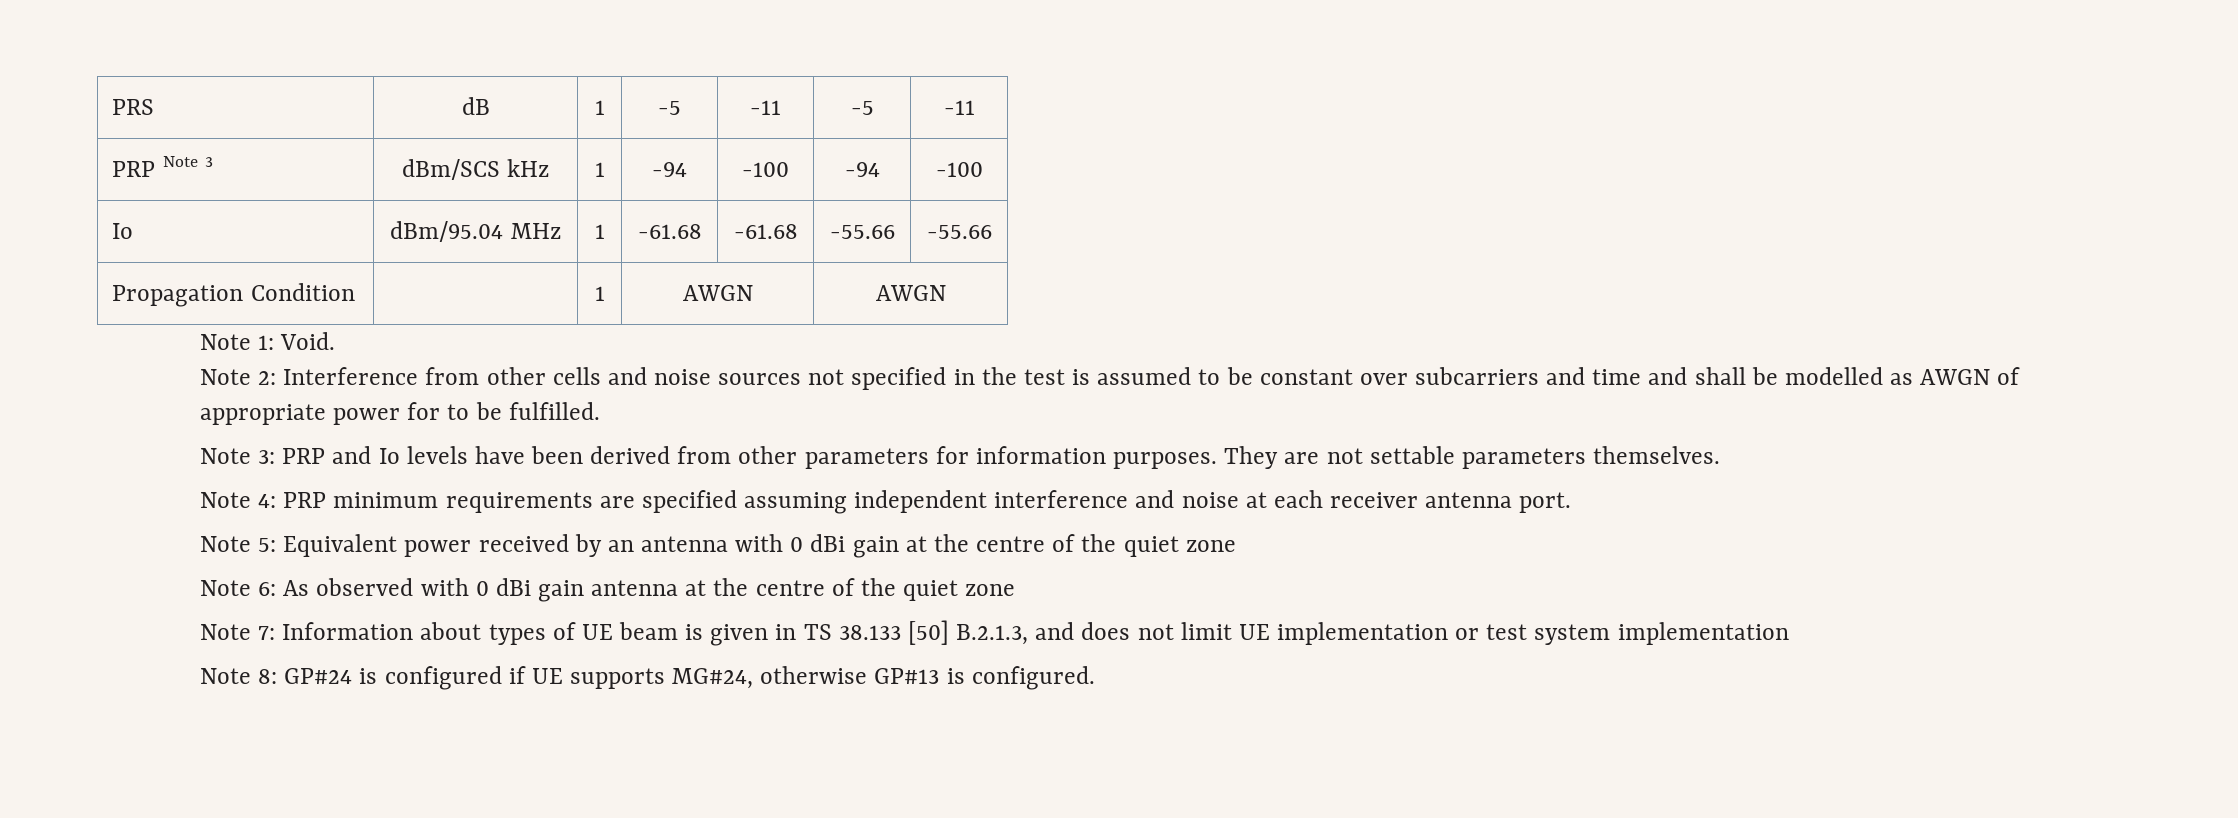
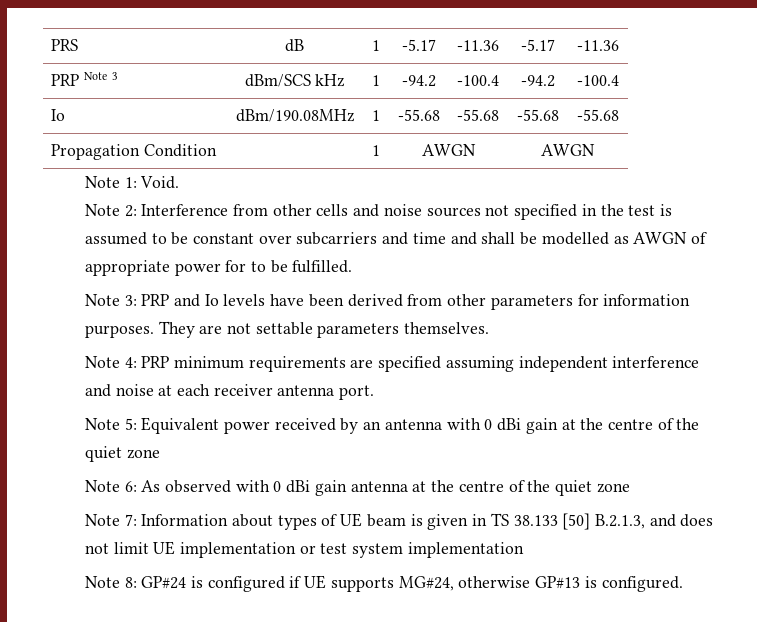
[658,101,681,115] [750,100,781,115] [850,101,874,115] [943,100,975,115] -5 | -11 | -5 | -11 -> [401,39,436,51] [457,40,499,51] [520,39,555,51] [576,40,619,51] -5.17 | -11.36 | -5.17 | -11.36
[652,162,687,177] [742,162,789,177] [844,162,880,177] [935,162,983,177] -94 | -100 | -94 | -100 -> [401,75,436,87] [457,75,499,86] [520,75,555,87] [576,75,619,86] -94.2 | -100.4 | -94.2 | -100.4
[390,221,561,242] [594,224,605,239] [637,224,702,239] [733,224,798,239] [829,225,895,239] [926,225,992,239] dBm/95.04 MHz | 1 | -61.68 | -61.68 | -55.66 | -55.66 -> [235,109,355,122] [371,110,380,121] [397,109,440,121] [457,109,499,121] [516,109,559,121] [576,109,619,121] dBm/190.08MHz | 1 | -55.68 | -55.68 | -55.68 | -55.68

